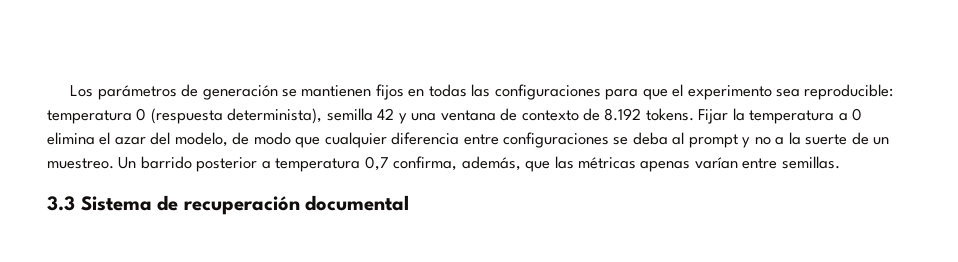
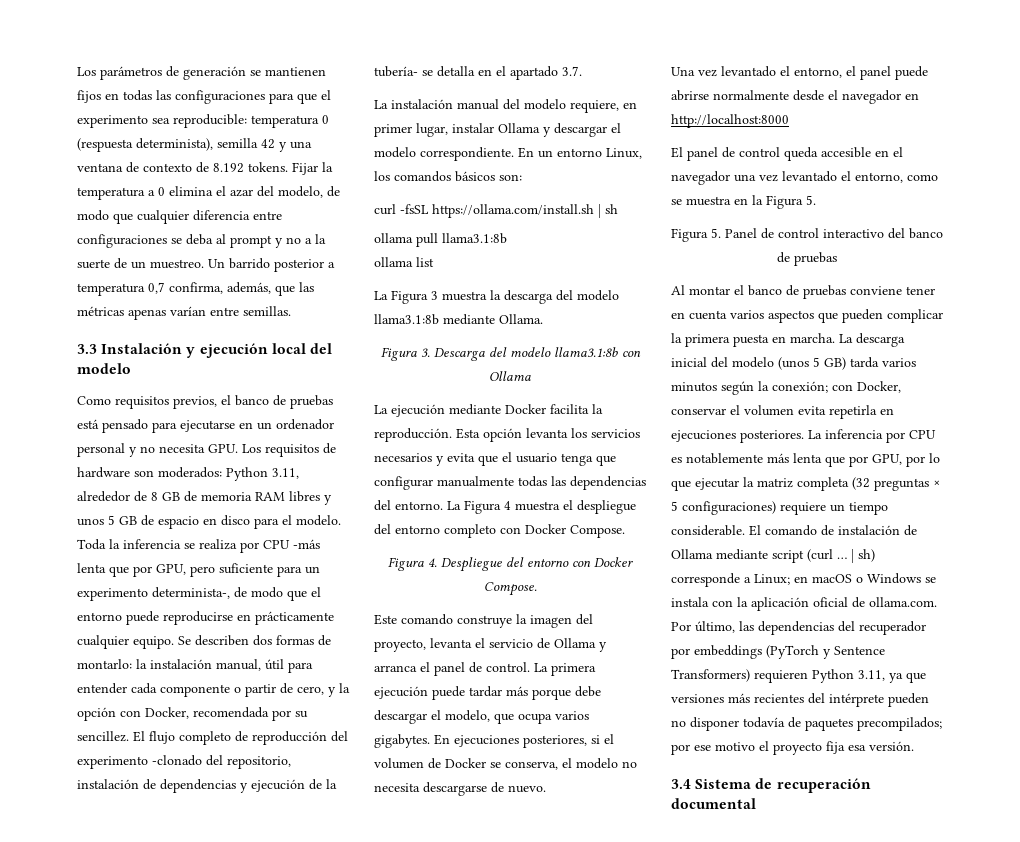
(75, 203) none -> [101,343,332,358] [77,363,131,374] [77,395,333,409] [77,419,334,433] [77,443,336,457] [77,467,299,481] [77,491,332,505] [77,515,341,529] [77,539,320,553] [77,563,320,577] [77,587,321,601] [77,611,334,625] [77,635,331,649] [77,659,313,673] [77,683,350,697] [77,707,308,721] [77,731,348,745] [77,755,291,769] [77,779,337,793] [374,66,582,80] [374,99,637,113] [374,123,621,137] [374,147,642,161] [374,171,522,182] [374,204,618,218] [374,233,507,247] [374,257,434,267] [374,290,619,304] [374,314,543,325] [380,347,641,361] [489,371,531,381] [374,404,603,417] [374,428,640,442] [374,452,616,466] [374,476,646,490] [374,500,636,514] [374,524,625,538] [388,557,633,572] [483,582,537,596] [374,614,593,628] [374,638,607,652] [374,662,596,676] [374,686,601,700] [374,710,589,724] [374,734,614,748] [374,758,637,770] [374,782,546,796] [671,66,928,80] [671,90,919,104] [671,114,789,128] [671,147,903,161] [671,171,938,185] [671,195,816,209] [671,228,943,242] [777,252,837,266] [671,285,935,299] [671,309,943,323] [671,333,905,347] [671,357,916,370] [671,381,901,395] [671,405,894,419] [671,429,936,443] [671,453,940,467] [671,477,941,491] [671,501,888,515] [671,525,917,536] [671,549,875,563] [671,573,936,587] [671,597,937,611] [671,621,926,635] [671,645,885,659] [671,669,926,683] [671,693,929,707] [671,717,942,731] [671,741,914,755] [671,779,691,789] Instalación y ejecución local del modelo // Como requisitos previos, el banco de pruebas está pensado para ejecutarse en un ordenador personal y no necesita GPU. Los requisitos de hardware son moderados: Python 3.11, alrededor de 8 GB de memoria RAM libres y unos 5 GB de espacio en disco para el modelo. Toda la inferencia se realiza por CPU -más lenta que por GPU, pero suficiente para un experimento determinista-, de modo que el entorno puede reproducirse en prácticamente cualquier equipo. Se describen dos formas de montarlo: la instalación manual, útil para entender cada componente o partir de cero, y la opción con Docker, recomendada por su sencillez. El flujo completo de reproducción del experimento -clonado del repositorio, instalación de dependencias y ejecución de la tubería- se detalla en el apartado 3.7. // La instalación manual del modelo requiere, en primer lugar, instalar Ollama y descargar el modelo correspondiente. En un entorno Linux, los comandos básicos son: // curl -fsSL https://ollama.com/install.sh | sh // ollama pull llama3.1:8b // ollama list // La Figura 3 muestra la descarga del modelo llama3.1:8b mediante Ollama. // Figura 3. Descarga del modelo llama3.1:8b con Ollama // La ejecución mediante Docker facilita la reproducción. Esta opción levanta los servicios necesarios y evita que el usuario tenga que configurar manualmente todas las dependencias del entorno. La Figura 4 muestra el despliegue del entorno completo con Docker Compose. // Figura 4. Despliegue del entorno con Docker Compose. // Este comando construye la imagen del proyecto, levanta el servicio de Ollama y arranca el panel de control. La primera ejecución puede tardar más porque debe descargar el modelo, que ocupa varios gigabytes. En ejecuciones posteriores, si el volumen de Docker se conserva, el modelo no necesita descargarse de nuevo. // Una vez levantado el entorno, el panel puede abrirse normalmente desde el navegador en http://localhost:8000 // El panel de control queda accesible en el navegador una vez levantado el entorno, como se muestra en la Figura 5. // Figura 5. Panel de control interactivo del banco de pruebas // Al montar el banco de pruebas conviene tener en cuenta varios aspectos que pueden complicar la primera puesta en marcha. La descarga inicial del modelo (unos 5 GB) tarda varios minutos según la conexión; con Docker, conservar el volumen evita repetirla en ejecuciones posteriores. La inferencia por CPU es notablemente más lenta que por GPU, por lo que ejecutar la matriz completa (32 preguntas × 5 configuraciones) requiere un tiempo considerable. El comando de instalación de Ollama mediante script (curl … | sh) corresponde a Linux; en macOS o Windows se instala con la aplicación oficial de ollama.com. Por último, las dependencias del recuperador por embeddings (PyTorch y Sentence Transformers) requieren Python 3.11, ya que versiones más recientes del intérprete pueden no disponer todavía de paquetes precompilados; por ese motivo el proyecto fija esa versión. // 3.4

